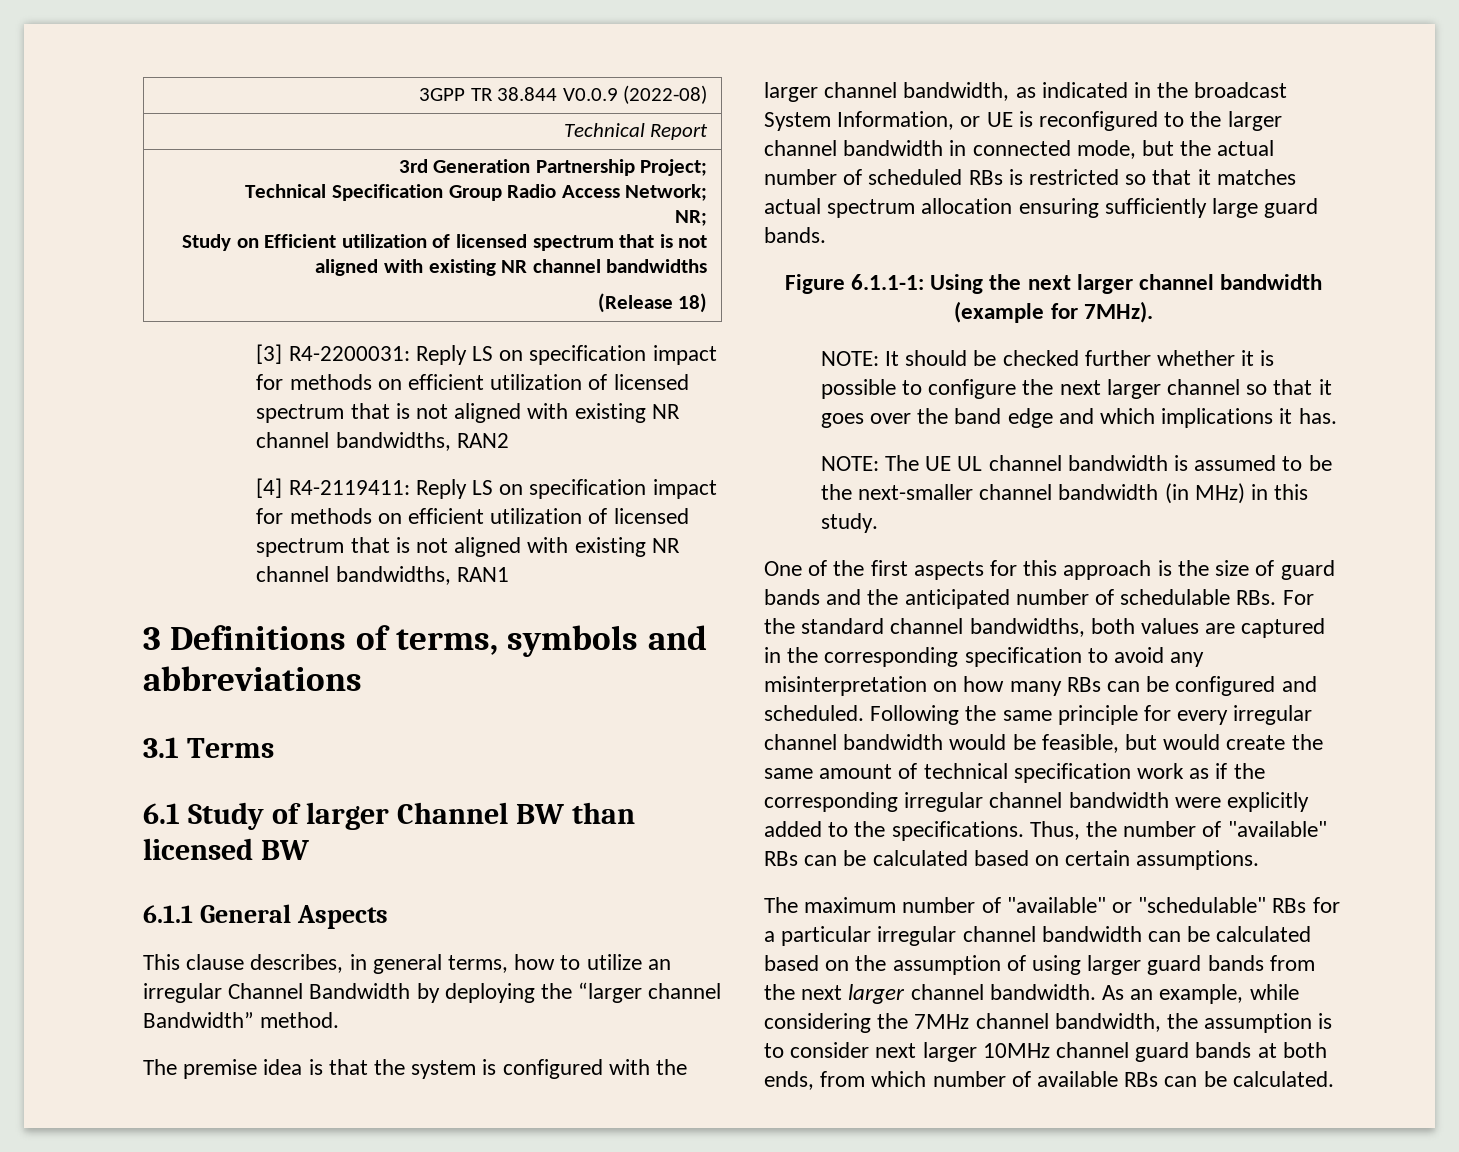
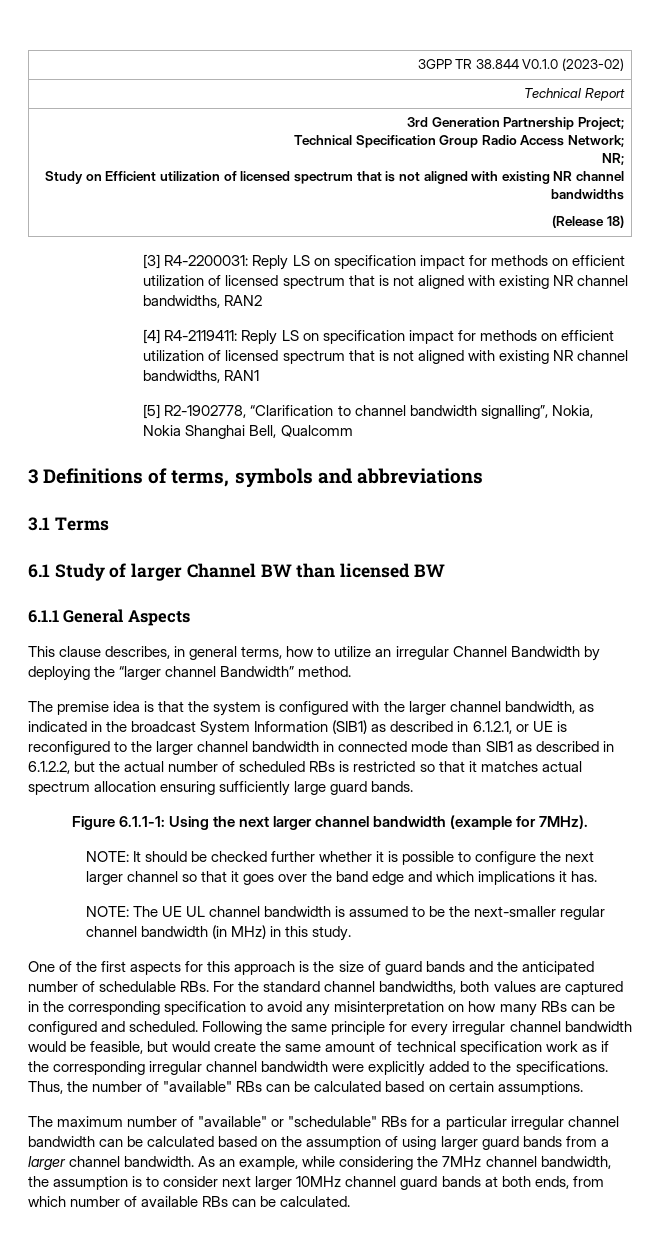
[562,85,708,104] V0.0.9 (2022-08) -> [522,58,625,71] V0.1.0 (2023-02)
(509, 574) none -> [143,404,593,419] [143,425,353,439] // [5] R2-1902778, “Clarification to channel bandwidth signalling”, Nokia, Nokia Shanghai Bell, Qualcomm
[837,111,955,130] Information, -> [254,720,512,734] Information (SIB1) as described in 6.1.2.1,
[1076,140,1136,159] mode, -> [411,741,614,752] [28,761,70,774] mode than SIB1 as described in 6.1.2.2,
(973, 492) none -> [560,906,606,920] regular
[764,984,843,1000] the next -> [600,1139,609,1147] a

